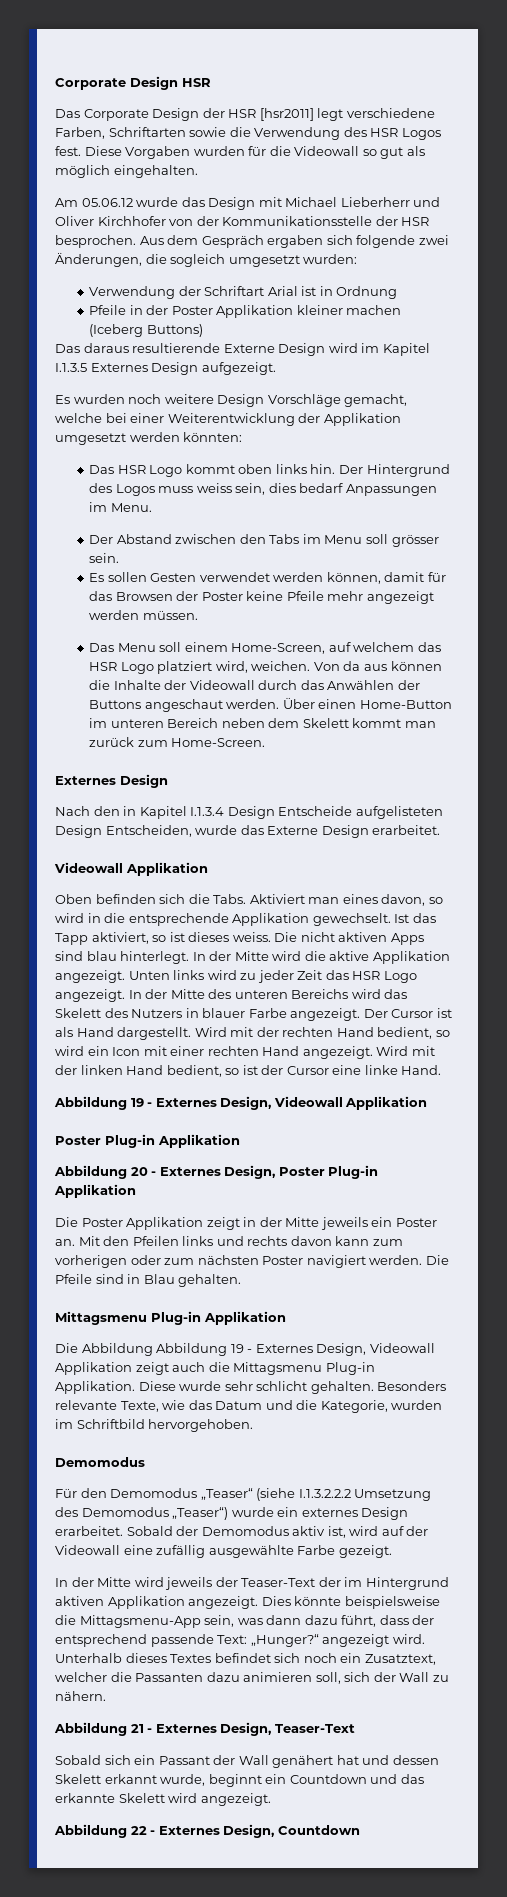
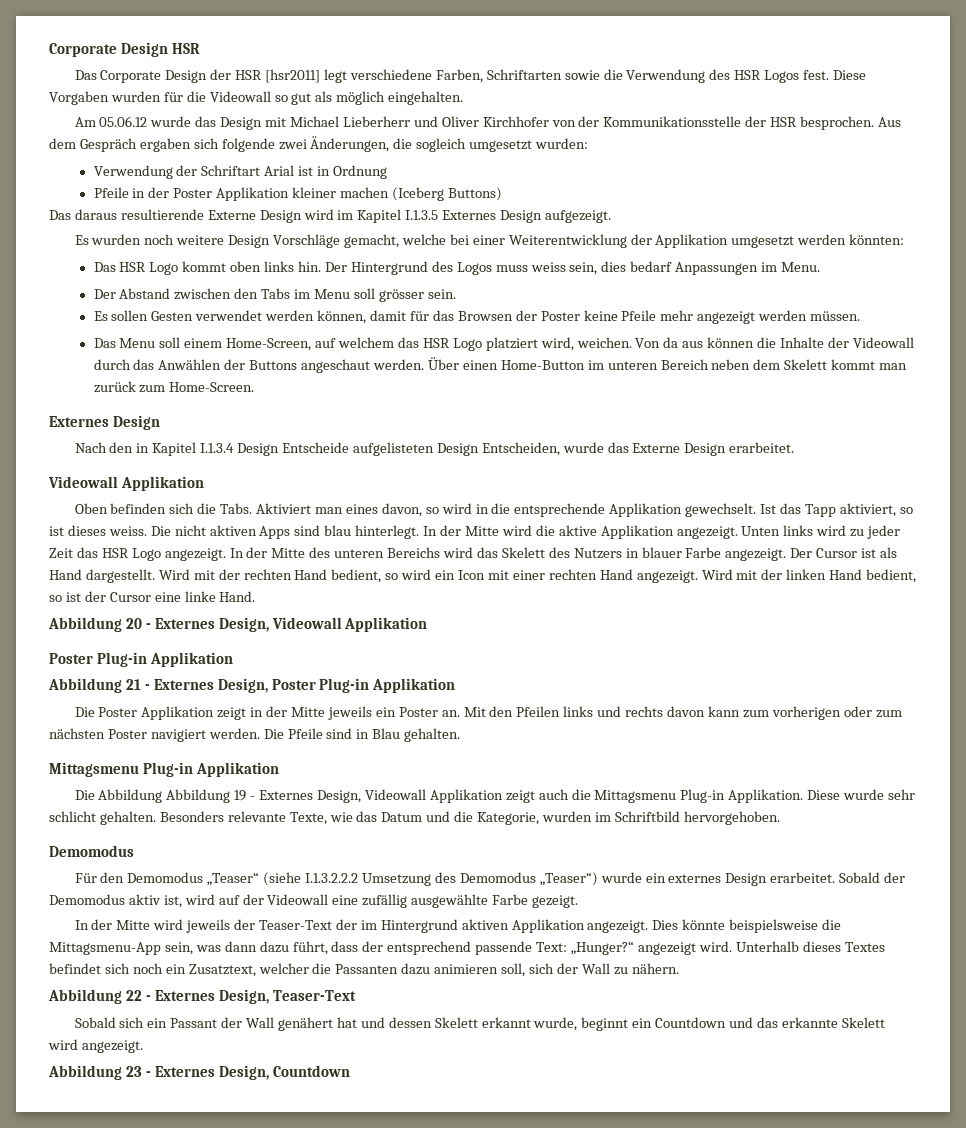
[130,1098,144,1107] 19 -> [125,618,142,629] 20
[130,1167,148,1176] 20 -> [125,679,141,690] 21
[130,1724,144,1733] 21 -> [125,990,142,1001] 22
[130,1826,147,1835] 22 -> [125,1066,142,1077] 23

